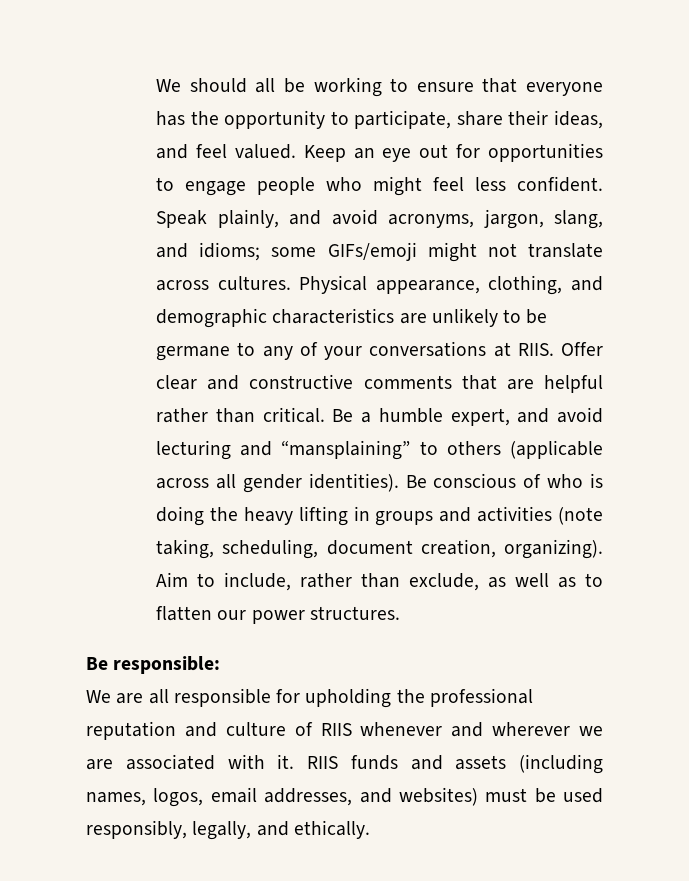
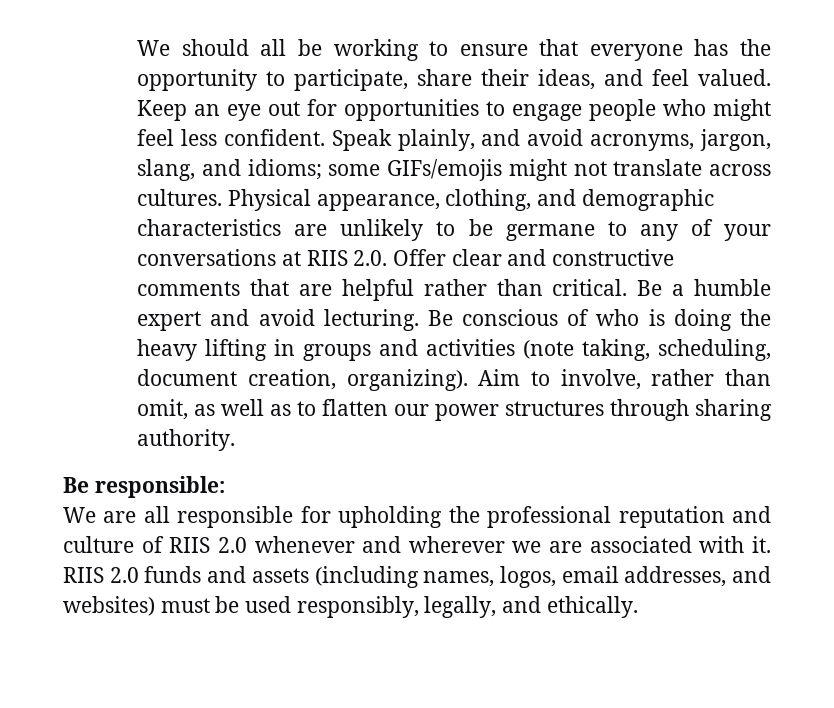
[327,242,417,261] GIFs/emoji -> [387,159,503,181] GIFs/emojis
[517,343,554,356] RIIS. -> [306,250,388,266] RIIS 2.0.
[450,407,604,426] [156,440,603,460] [156,473,399,493] expert, and avoid lecturing and “mansplaining” to others (applicable across all gender identities). -> [137,309,419,331] expert and avoid lecturing.
[224,572,480,591] include, rather than exclude, -> [560,369,772,390] [137,399,189,420] involve, rather than omit,
[309,606,400,620] structures. -> [505,399,772,421] [137,429,236,451] structures through sharing authority.
(352, 729) none -> [217,537,247,553] 2.0
(338, 762) none -> [109,567,139,583] 2.0

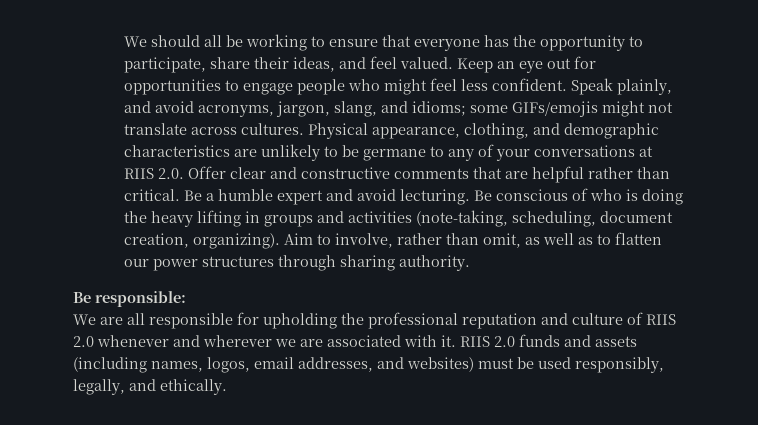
[523,339,651,361] (note taking, -> [415,210,508,227] (note-taking,

